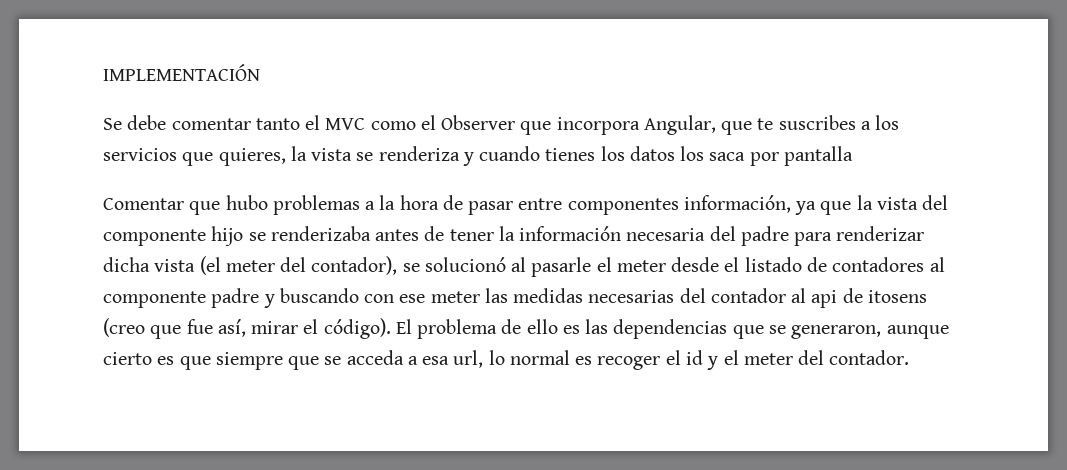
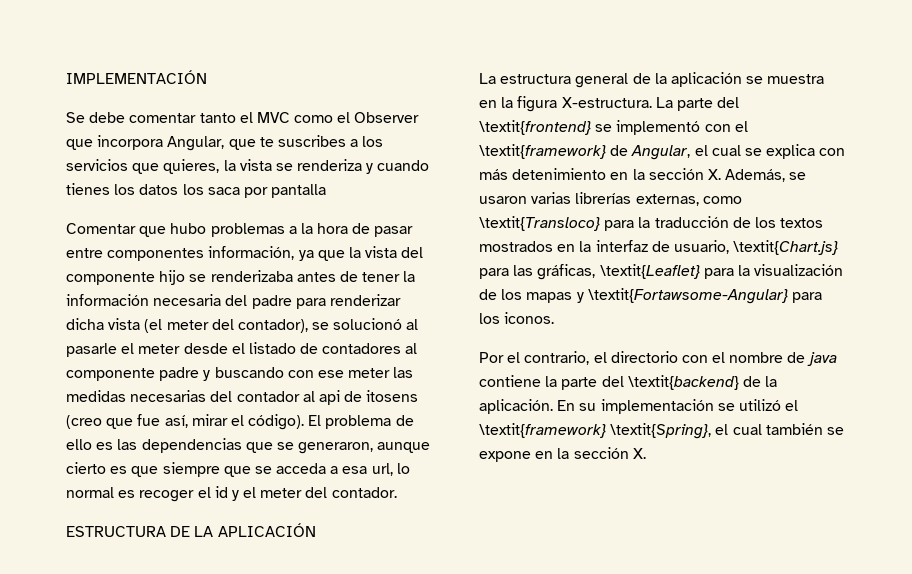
(910, 357) none -> [66,523,316,537] [479,72,825,88] [479,96,740,112] [479,120,748,135] [479,144,846,160] [479,168,807,182] [479,192,742,206] [479,216,824,231] [479,240,839,255] [479,264,844,280] [479,288,822,304] [479,312,555,324] [479,351,837,366] [479,375,778,390] [479,399,799,414] [479,423,844,439] [479,447,646,462] // ESTRUCTURA DE LA APLICACIÓN // La estructura general de la aplicación se muestra en la figura X-estructura. La parte del \textit{frontend} se implementó con el \textit{framework} de Angular, el cual se explica con más detenimiento en la sección X. Además, se usaron varias librerías externas, como \textit{Transloco} para la traducción de los textos mostrados en la interfaz de usuario, \textit{Chart.js} para las gráficas, \textit{Leaflet} para la visualización de los mapas y \textit{Fortawsome-Angular} para los iconos. // Por el contrario, el directorio con el nombre de java contiene la parte del \textit{backend} de la aplicación. En su implementación se utilizó el \textit{framework} \textit{Spring}, el cual también se expone en la sección X.

